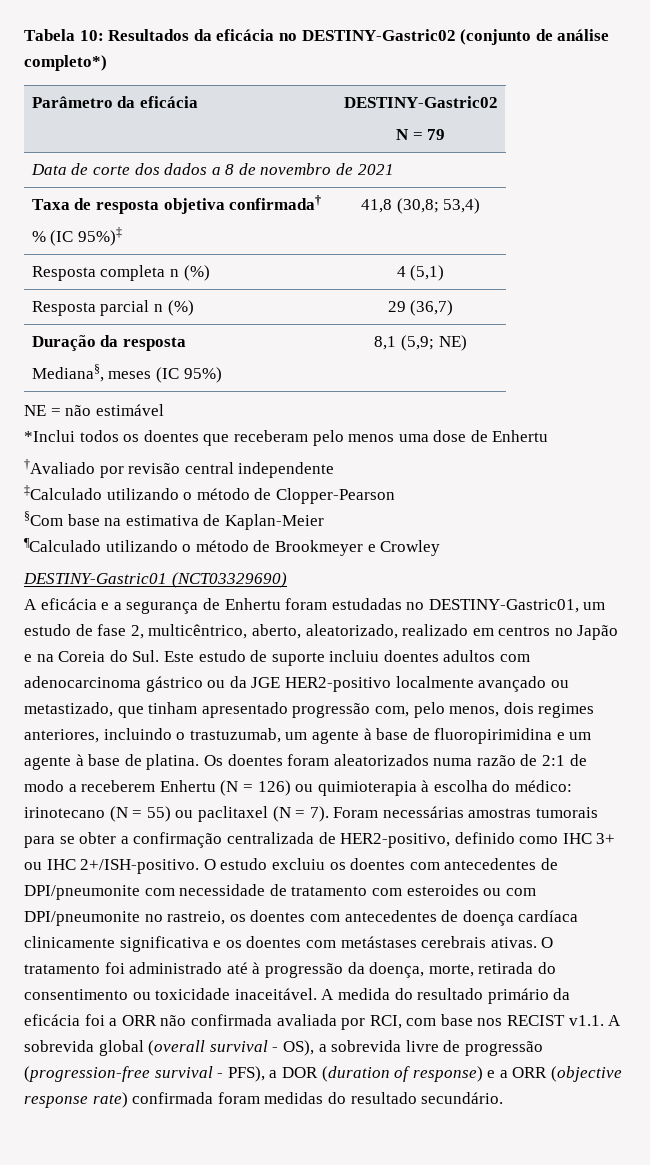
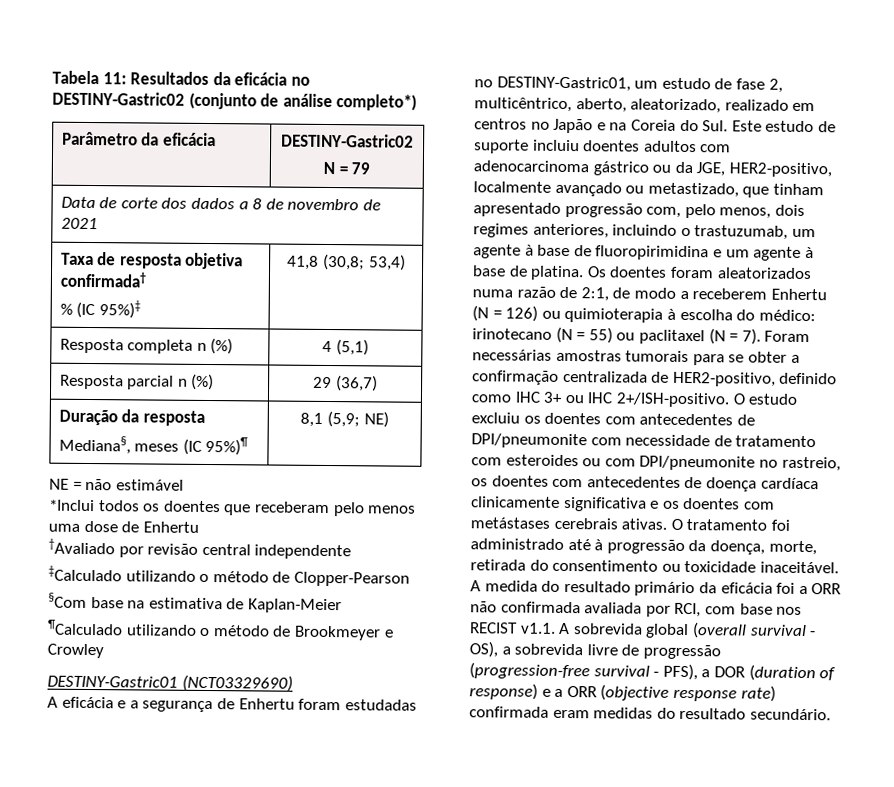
[79,30,104,41] 10: -> [102,72,127,85] 11:
[183,367,222,383] 95%) -> [205,436,249,456] 95%)¶
[251,677,391,692] JGE HER2-positivo -> [696,162,832,178] JGE, HER2-positivo,
[542,755,566,766] 2:1 -> [580,287,609,302] 2:1,
[217,1092,260,1104] foram -> [552,709,590,719] eram

